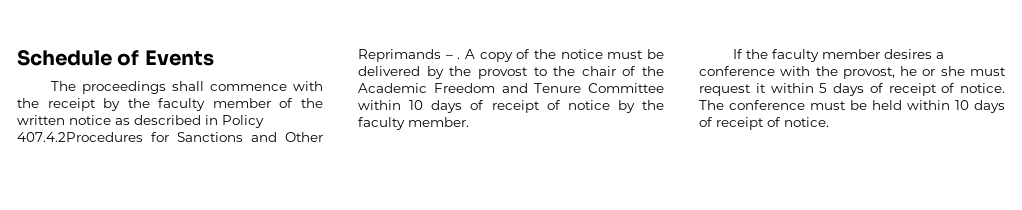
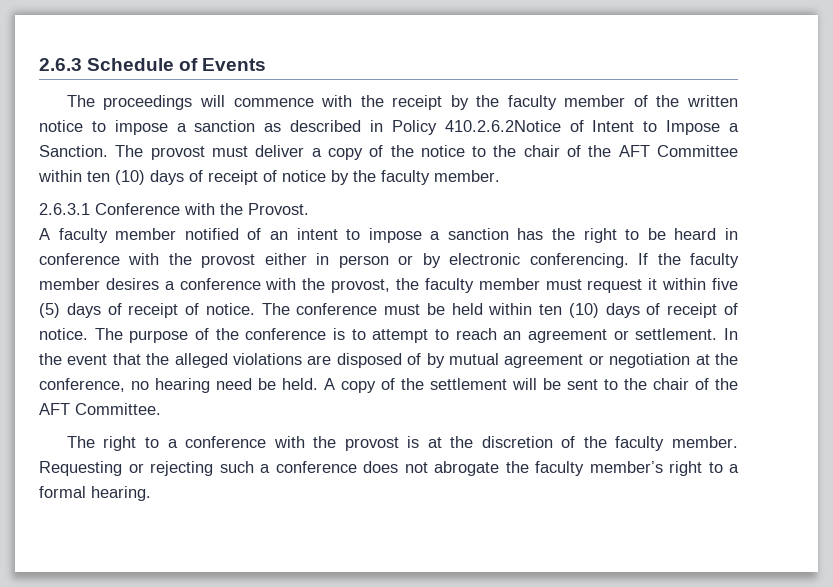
(17, 57) none -> [39,58,82,71] 2.6.3
[172,81,205,91] shall -> [199,95,225,107] will
[115,115,264,128] [17,132,323,142] [358,49,664,62] [358,66,664,79] [358,83,664,93] [358,100,424,110] as described in Policy 407.4.2Procedures for Sanctions and Other Reprimands – . A copy of the notice must be delivered by the provost to the chair of the Academic Freedom and Tenure Committee within 10 -> [91,120,740,135] [39,145,738,160] [38,170,145,185] to impose a sanction as described in Policy 410.2.6.2Notice of Intent to Impose a Sanction. The provost must deliver a copy of the notice to the chair of the AFT Committee within ten (10)
(469, 122) none -> [39,203,309,215] [39,228,739,243] [39,253,629,268] 2.6.3.1 Conference with the Provost. // A faculty member notified of an intent to impose a sanction has the right to be heard in conference with the provost either in person or by electronic conferencing.
[900,66,965,76] he or she -> [395,278,540,293] the faculty member
[819,83,828,93] 5 -> [712,278,738,290] [39,303,60,318] five (5)
[955,100,1005,113] [699,117,829,130] 10 days of receipt of notice. -> [539,303,738,318] [39,328,738,343] [39,353,738,368] [39,378,738,393] [39,403,161,415] [66,436,738,451] [39,461,739,476] [39,486,151,501] ten (10) days of receipt of notice. The purpose of the conference is to attempt to reach an agreement or settlement. In the event that the alleged violations are disposed of by mutual agreement or negotiation at the conference, no hearing need be held. A copy of the settlement will be sent to the chair of the AFT Committee. // The right to a conference with the provost is at the discretion of the faculty member. Requesting or rejecting such a conference does not abrogate the faculty member’s right to a formal hearing.

